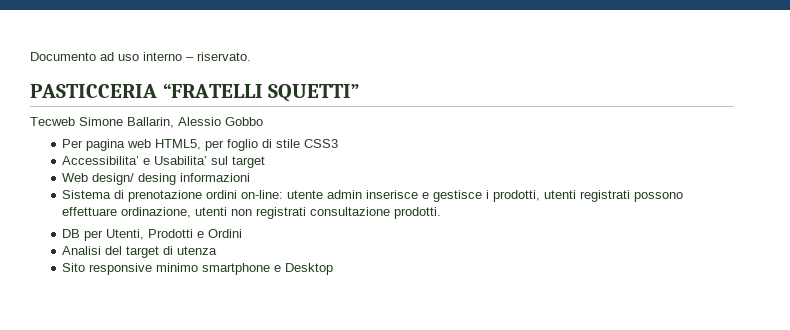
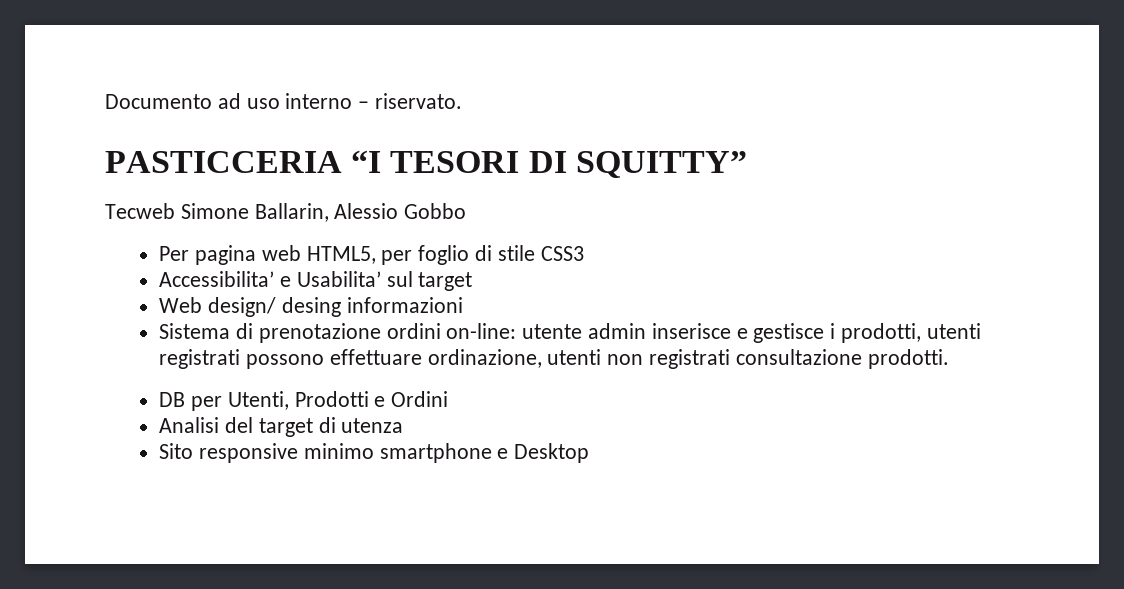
[162,83,360,102] “FRATELLI SQUETTI” -> [351,150,747,178] “I TESORI DI SQUITTY”

